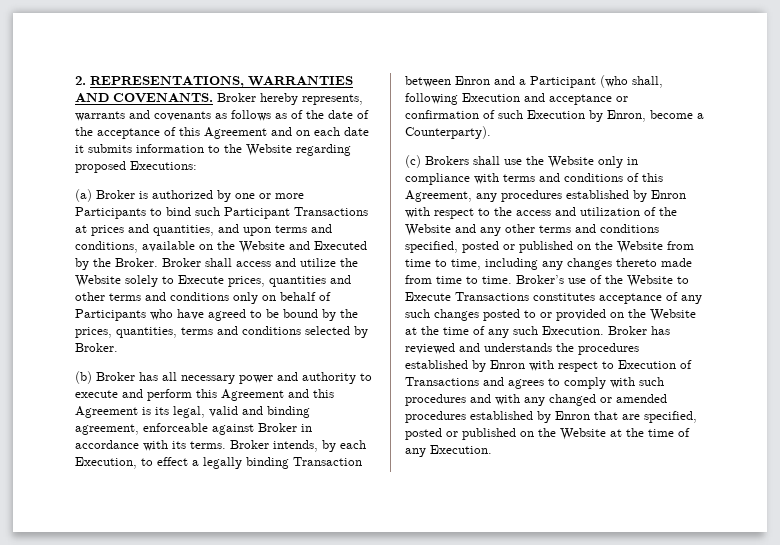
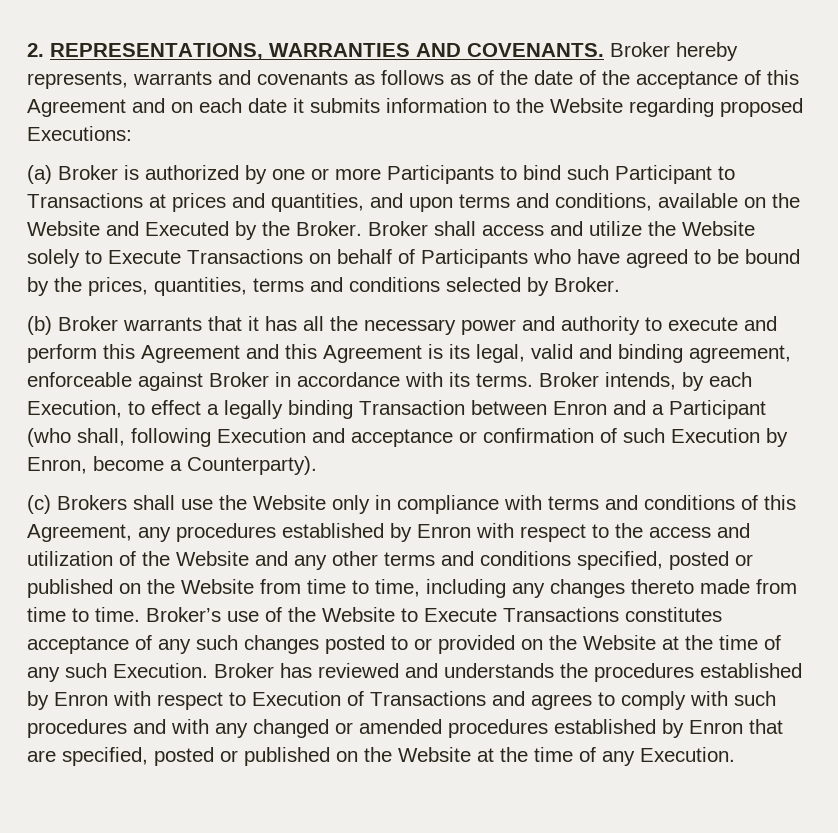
(290, 213) none -> [718,166,735,180] to
[228,275,351,287] [75,292,258,304] prices, quantities and other terms and conditions only -> [187,249,303,264] Transactions
(135, 376) none -> [123,316,259,331] warrants that it
(177, 376) none -> [330,316,358,331] the

